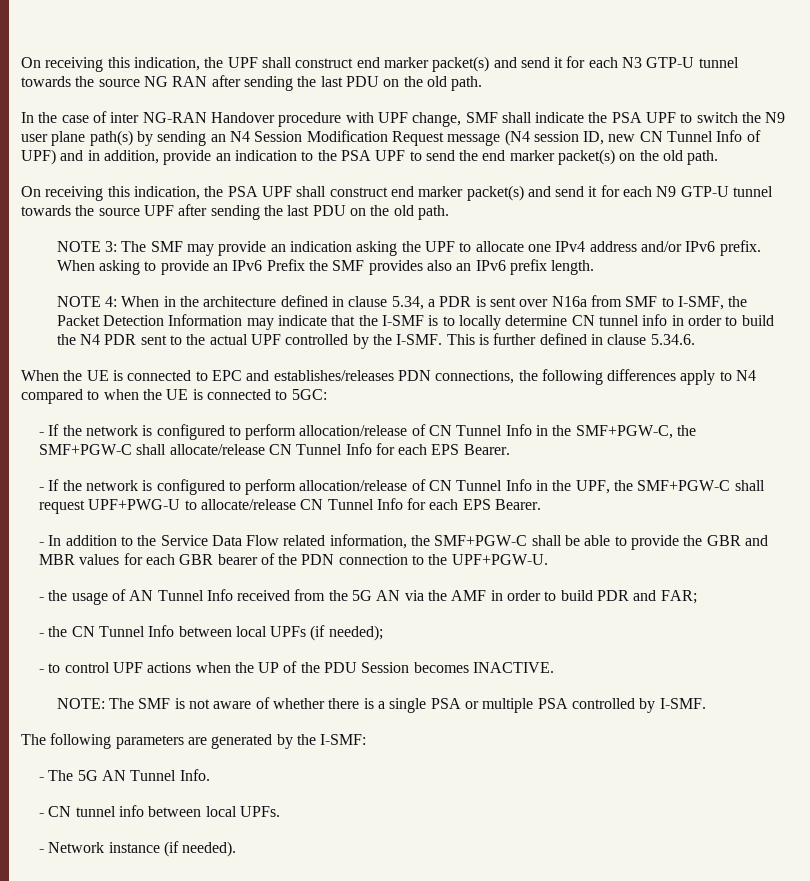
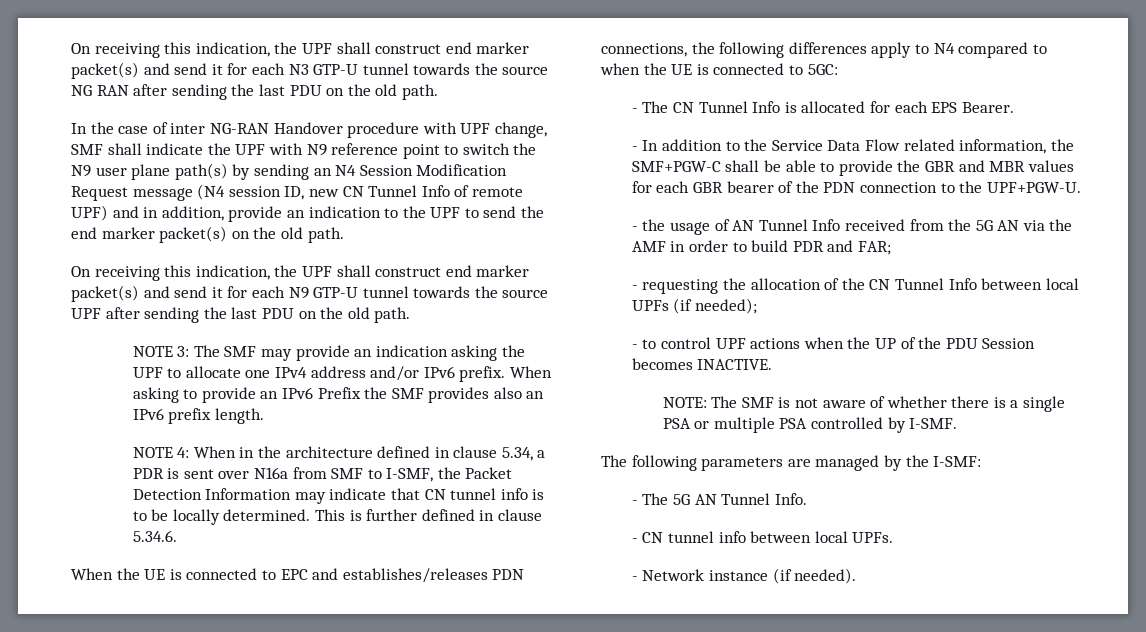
[611,112,677,123] PSA UPF -> [235,143,440,159] UPF with N9 reference point
(761, 136) none -> [471,187,523,197] remote
[340,150,371,161] PSA -> (426, 212) none
[227,186,258,197] PSA -> (298, 271) none
[358,314,774,330] [56,334,443,349] the I-SMF is to locally determine CN tunnel info in order to build the N4 PDR sent to the actual UPF controlled by the I-SMF. -> [424,488,545,500] [132,509,311,525] CN tunnel info is to be locally determined.
[48,424,697,440] [38,443,510,455] [38,479,765,495] [38,498,403,514] If the network is configured to perform allocation/release of CN Tunnel Info in the SMF+PGW-C, the SMF+PGW-C shall allocate/release CN Tunnel Info for each EPS Bearer. // - If the network is configured to perform allocation/release of CN Tunnel Info in the UPF, the SMF+PGW-C shall request UPF+PWG-U to allocate/release CN Tunnel Info -> [642,101,866,113] The CN Tunnel Info is allocated
(44, 635) none -> [642,278,840,294] requesting the allocation of
[211,734,273,749] generated -> [815,455,880,471] managed

